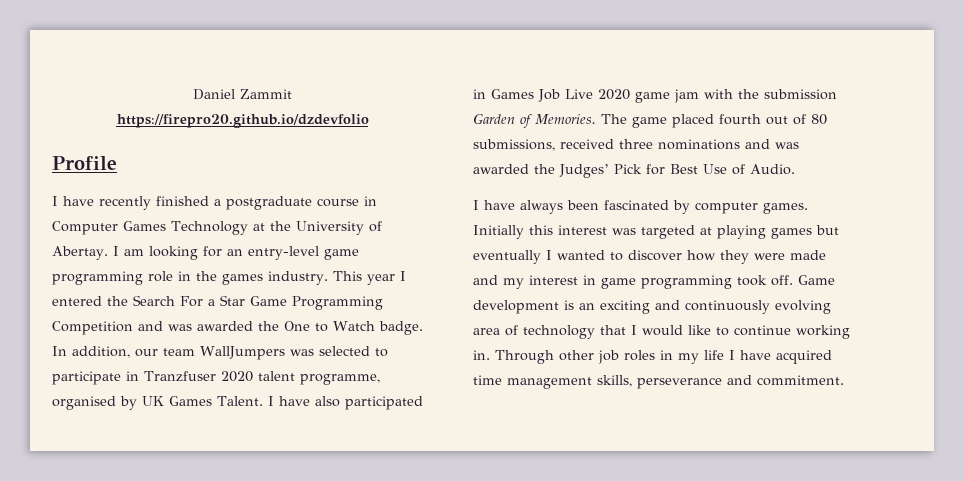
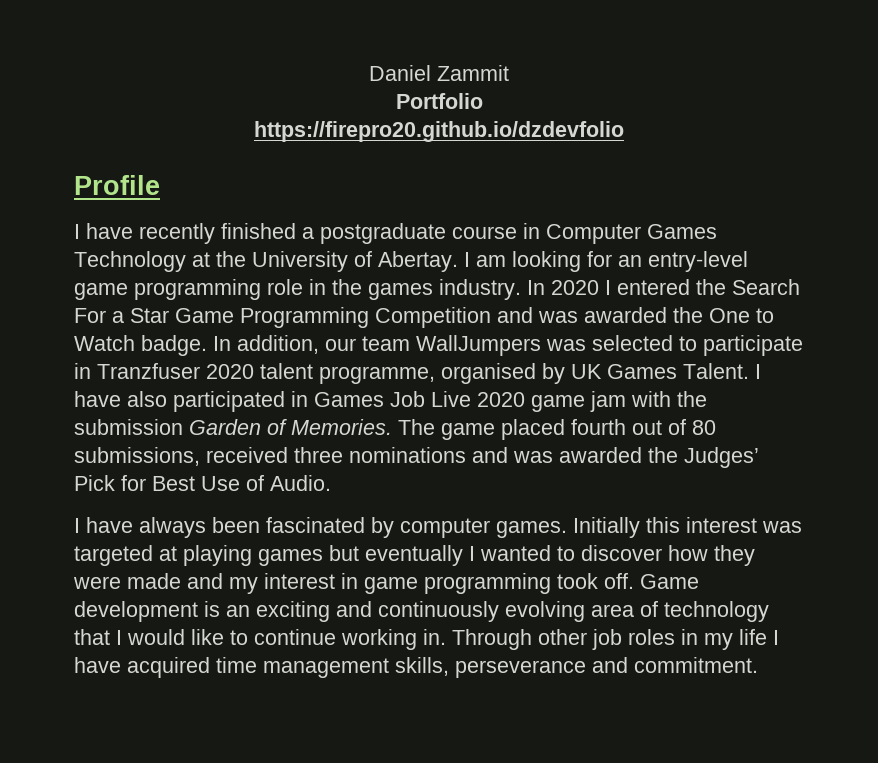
(292, 94) none -> [395,93,483,109] // Portfolio
[332,271,395,285] This year -> [527,280,599,295] In 2020

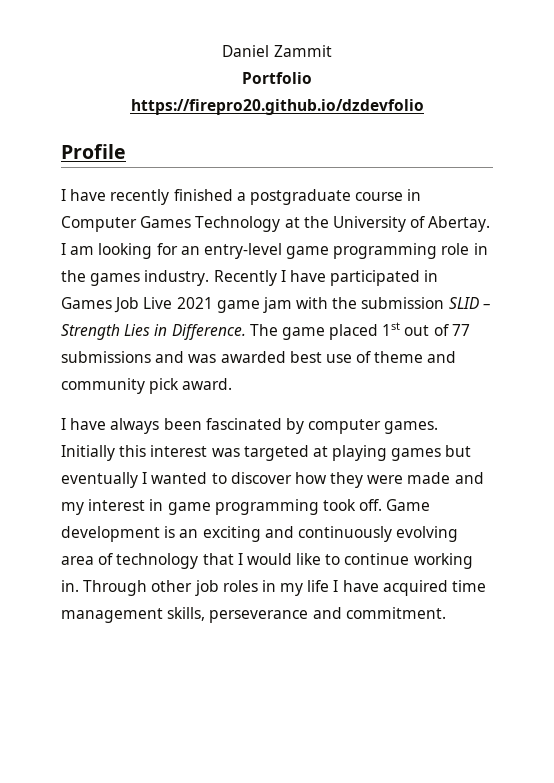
[527,279,800,295] [74,307,774,328] [74,335,803,356] [74,363,761,384] [74,391,167,407] In 2020 I entered the Search For a Star Game Programming Competition and was awarded the One to Watch badge. In addition, our team WallJumpers was selected to participate in Tranzfuser 2020 talent programme, organised by UK Games Talent. I have also -> [213,270,326,286] Recently I have
[477,392,525,407] 2020 -> [176,297,213,309] 2021
[189,419,392,435] Garden of Memories. -> [448,297,490,309] [61,324,246,340] SLID – Strength Lies in Difference.
[571,419,626,435] fourth -> [382,322,401,336] 1st
[692,420,716,435] [74,447,759,468] [74,475,331,491] 80 submissions, received three nominations and was awarded the Judges’ Pick for Best Use of Audio. -> [451,324,470,336] [61,351,457,363] [61,378,233,394] 77 submissions and was awarded best use of theme and community pick award.

